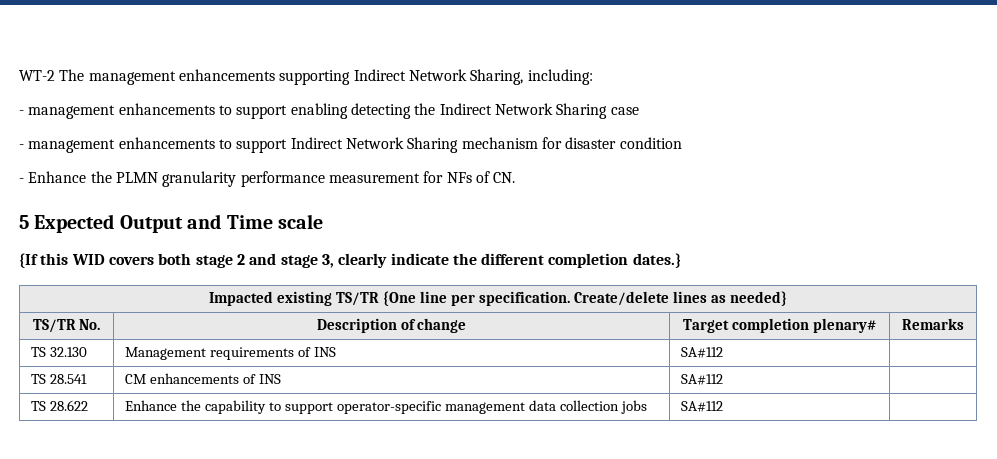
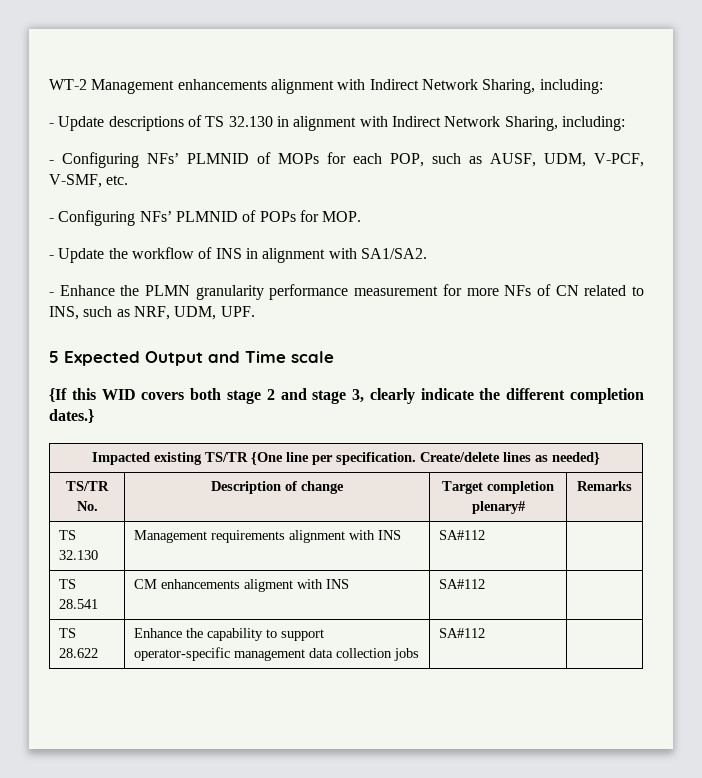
[59,69,593,85] [19,103,639,119] [19,137,682,153] The management enhancements supporting Indirect Network Sharing, including: // - management enhancements to support enabling detecting the Indirect Network Sharing case // - management enhancements to support Indirect Network Sharing mechanism for disaster condition -> [91,79,603,94] [49,115,625,131] [49,152,644,168] [49,174,129,188] [49,210,362,226] [49,247,427,263] Management enhancements alignment with Indirect Network Sharing, including: // - Update descriptions of TS 32.130 in alignment with Indirect Network Sharing, including: // - Configuring NFs’ PLMNID of MOPs for each POP, such as AUSF, UDM, V-PCF, V-SMF, etc. // - Configuring NFs’ PLMNID of POPs for MOP. // - Update the workflow of INS in alignment with SA1/SA2.
(444, 177) none -> [466,288,499,296] more
[493,172,516,183] CN. -> [555,285,644,296] [49,306,255,320] CN related to INS, such as NRF, UDM, UPF.
[298,347,312,357] of -> [289,530,376,543] alignment with
[243,374,257,384] of -> [244,579,324,592] aligment with

